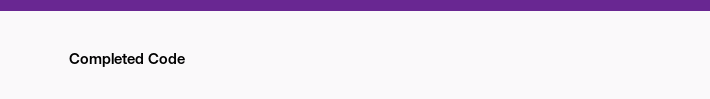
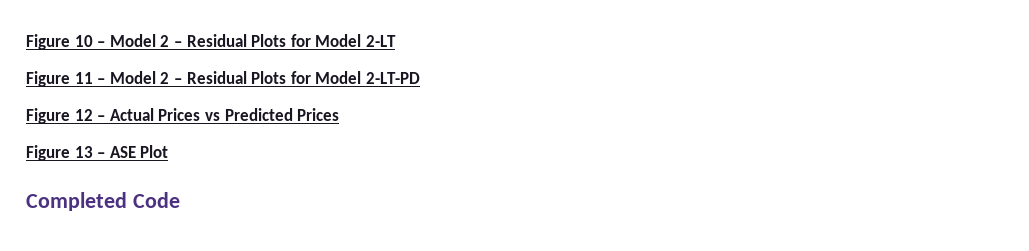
(69, 60) none -> [26,34,396,50] [26,71,420,87] [26,108,340,124] [26,145,169,161] Figure 10 – Model 2 – Residual Plots for Model 2-LT // Figure 11 – Model 2 – Residual Plots for Model 2-LT-PD // Figure 12 – Actual Prices vs Predicted Prices // Figure 13 – ASE Plot //

